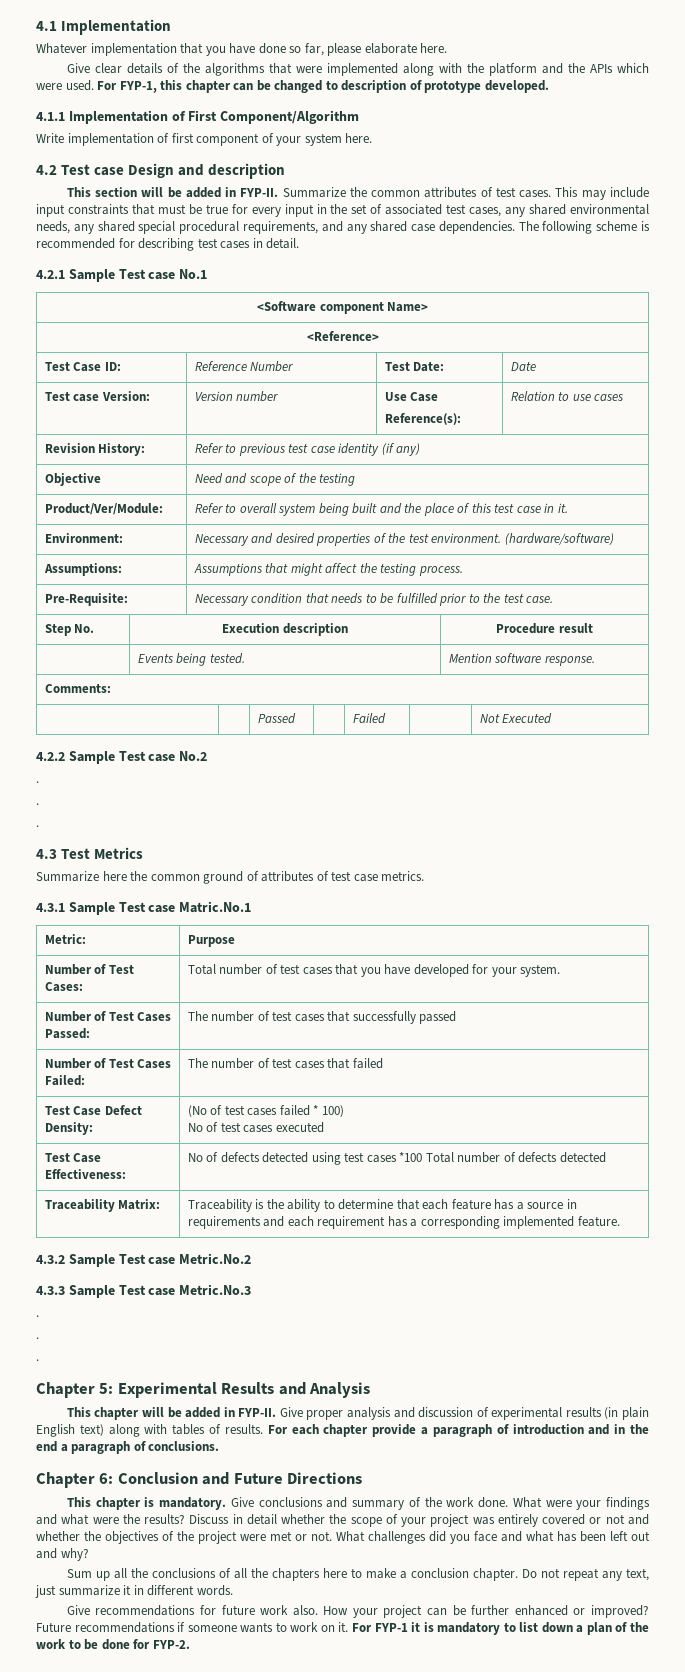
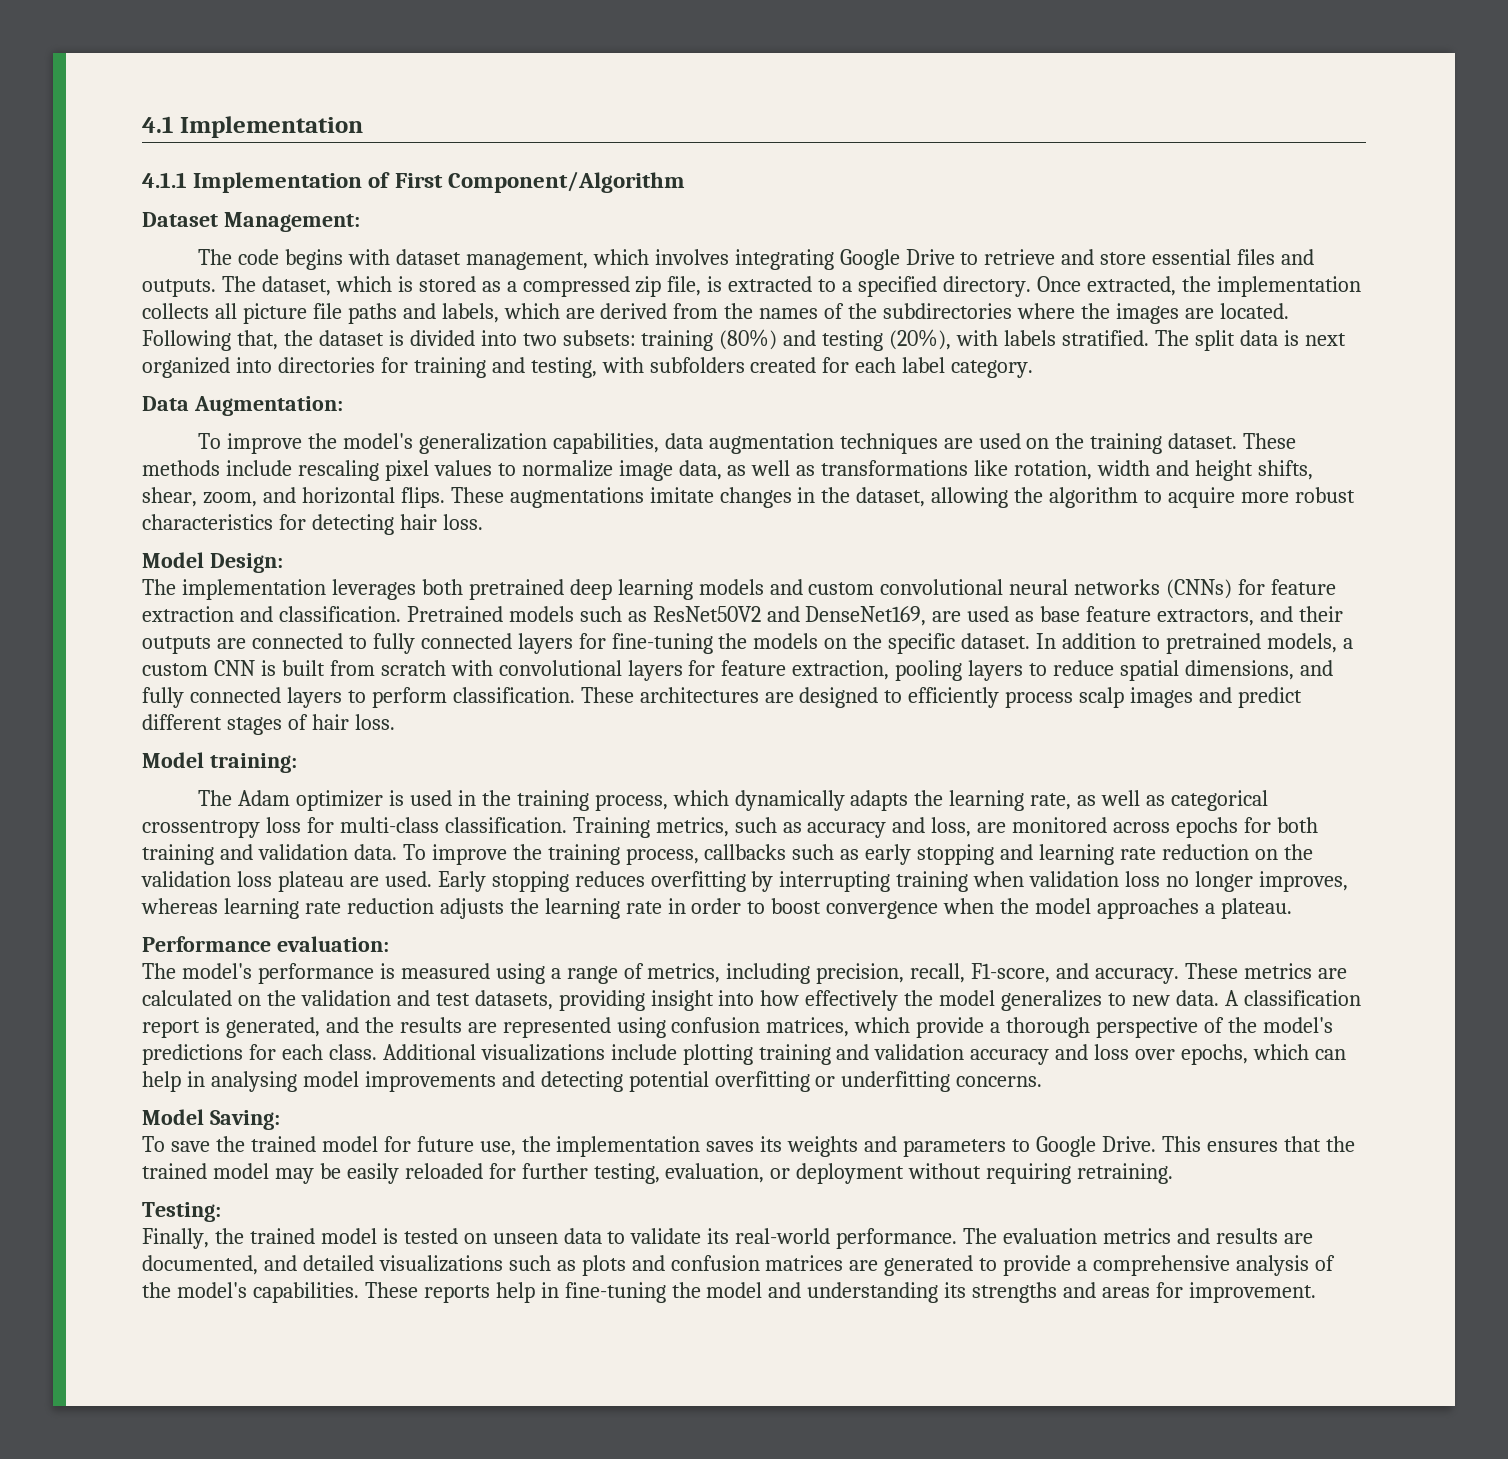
[36,43,448,56] [66,63,649,76] [36,80,549,93] // Whatever implementation that you have done so far, please elaborate here. // Give clear details of the algorithms that were implemented along with the platform and the APIs which were used. For FYP-1, this chapter can be changed to description of prototype developed. -> (363, 127) none
[36,133,373,146] [36,163,286,179] [66,187,649,200] [36,204,649,217] [36,221,650,234] [36,238,300,251] [36,269,208,282] [256,301,429,314] [306,331,379,341] [44,362,121,372] [194,361,294,372] [384,362,445,372] [510,362,536,371] [44,391,150,402] [194,391,279,402] [384,392,439,402] [384,413,461,425] [510,391,624,401] [44,443,146,456] [194,443,421,456] [44,473,101,486] [194,473,356,486] [44,503,163,515] [194,503,568,516] [44,533,123,543] [194,533,614,546] [43,563,122,576] [193,563,463,576] [44,593,128,606] [194,593,554,606] [44,624,95,636] [222,623,348,636] [496,623,593,634] [137,653,245,666] [448,653,595,666] [44,684,111,693] [257,713,296,724] [352,713,386,724] [479,713,553,724] [36,751,208,764] [36,781,39,783] [36,803,39,805] [36,825,39,827] [36,847,144,859] [36,871,425,884] [36,901,252,915] [44,934,86,944] [187,935,235,947] [44,964,134,975] [44,982,83,992] [187,964,561,977] [44,1011,172,1022] [44,1028,90,1039] [187,1011,457,1024] [44,1058,172,1069] [44,1075,85,1086] [187,1058,383,1069] [44,1105,142,1116] [44,1122,93,1135] [187,1105,344,1117] [187,1122,324,1133] [44,1153,102,1163] [44,1169,126,1179] [187,1152,606,1165] [44,1199,161,1212] [187,1199,577,1212] [187,1216,620,1229] [36,1253,252,1267] [36,1284,252,1298] [36,1315,39,1317] [36,1337,39,1339] [36,1359,39,1361] [36,1382,371,1398] [66,1407,649,1420] [36,1424,650,1437] [36,1441,220,1454] [36,1472,363,1488] [66,1497,651,1510] [36,1514,649,1527] [36,1531,650,1544] [36,1548,89,1561] [66,1568,649,1581] [35,1585,233,1598] [66,1605,649,1618] [36,1622,649,1635] [36,1639,190,1650] Write implementation of first component of your system here. // 4.2 Test case Design and description // This section will be added in FYP-II. Summarize the common attributes of test cases. This may include input constraints that must be true for every input in the set of associated test cases, any shared environmental needs, any shared special procedural requirements, and any shared case dependencies. The following scheme is recommended for describing test cases in detail. // 4.2.1 Sample Test case No.1 // <Software component Name> // <Reference> // Test Case ID: | Reference Number | Test Date: | Date // Test case Version: | Version number | Use Case // Reference(s): | Relation to use cases // Revision History: | Refer to previous test case identity (if any) // Objective | Need and scope of the testing // Product/Ver/Module: | Refer to overall system being built and the place of this test case in it. // Environment: | Necessary and desired properties of the test environment. (hardware/software) // Assumptions: | Assumptions that might affect the testing process. // Pre-Requisite: | Necessary condition that needs to be fulfilled prior to the test case. // Step No. | Execution description | Procedure result // | Events being tested. | Mention software response. // Comments: // | | Passed | | Failed | | Not Executed // 4.2.2 Sample Test case No.2 // . // . // . // 4.3 Test Metrics // Summarize here the common ground of attributes of test case metrics. // 4.3.1 Sample Test case Matric.No.1 // Metric: | Purpose // Number of Test Cases: | Total number of test cases that you have developed for your system. // Number of Test Cases Passed: | The number of test cases that successfully passed // Number of Test Cases Failed: | The number of test cases that failed // Test Case Defect Density: | (No of test cases failed * 100) // No of test cases executed // Test Case Effectiveness: | No of defects detected using test cases *100 Total number of defects detected // Traceability Matrix: | Traceability is the ability to determine that each feature has a source in requirements and each requirement has a corresponding implemented feature. // 4.3.2 Sample Test case Metric.No.2 // 4.3.3 Sample Test case Metric.No.3 // . // . // . // Chapter 5: Experimental Results and Analysis // This chapter will be added in FYP-II. Give proper analysis and discussion of experimental results (in plain English text) along with tables of results. For each chapter provide a paragraph of introduction and in the end a paragraph of conclusions. // Chapter 6: Conclusion and Future Directions // This chapter is mandatory. Give conclusions and summary of the work done. What were your findings and what were the results? Discuss in detail whether the scope of your project was entirely covered or not and whether the objectives of the project were met or not. What challenges did you face and what has been left out and why? // Sum up all the conclusions of all the chapters here to make a conclusion chapter. Do not repeat any text, just summarize it in different words. // Give recommendations for future work also. How your project can be further enhanced or improved? Future recommendations if someone wants to work on it. For FYP-1 it is mandatory to list down a plan of the work to be done for FYP-2. -> [142,212,360,232] [198,249,1315,270] [142,276,1361,297] [142,303,1289,324] [142,329,1346,351] [142,357,1034,378] [142,396,343,416] [198,433,1297,454] [142,460,1313,481] [142,487,1355,508] [142,514,483,535] [142,552,283,573] [142,579,1337,600] [142,606,1343,626] [142,633,1353,654] [142,660,1333,681] [142,687,1303,708] [142,714,395,735] [142,752,297,773] [198,790,1269,811] [142,817,1318,838] [142,844,1313,865] [141,871,1348,892] [141,898,1292,919] [142,936,389,952] [142,963,1347,984] [142,990,1361,1011] [142,1017,1333,1038] [142,1044,1346,1065] [142,1071,1043,1092] [142,1109,280,1130] [142,1136,1355,1157] [142,1163,1174,1184] [142,1202,221,1222] [142,1228,1313,1249] [142,1255,1335,1276] [142,1282,1316,1303] Dataset Management: // The code begins with dataset management, which involves integrating Google Drive to retrieve and store essential files and outputs. The dataset, which is stored as a compressed zip file, is extracted to a specified directory. Once extracted, the implementation collects all picture file paths and labels, which are derived from the names of the subdirectories where the images are located. Following that, the dataset is divided into two subsets: training (80%) and testing (20%), with labels stratified. The split data is next organized into directories for training and testing, with subfolders created for each label category. // Data Augmentation: // To improve the model's generalization capabilities, data augmentation techniques are used on the training dataset. These methods include rescaling pixel values to normalize image data, as well as transformations like rotation, width and height shifts, shear, zoom, and horizontal flips. These augmentations imitate changes in the dataset, allowing the algorithm to acquire more robust characteristics for detecting hair loss. // Model Design: // The implementation leverages both pretrained deep learning models and custom convolutional neural networks (CNNs) for feature extraction and classification. Pretrained models such as ResNet50V2 and DenseNet169, are used as base feature extractors, and their outputs are connected to fully connected layers for fine-tuning the models on the specific dataset. In addition to pretrained models, a custom CNN is built from scratch with convolutional layers for feature extraction, pooling layers to reduce spatial dimensions, and fully connected layers to perform classification. These architectures are designed to efficiently process scalp images and predict different stages of hair loss. // Model training: // The Adam optimizer is used in the training process, which dynamically adapts the learning rate, as well as categorical crossentropy loss for multi-class classification. Training metrics, such as accuracy and loss, are monitored across epochs for both training and validation data. To improve the training process, callbacks such as early stopping and learning rate reduction on the validation loss plateau are used. Early stopping reduces overfitting by interrupting training when validation loss no longer improves, whereas learning rate reduction adjusts the learning rate in order to boost convergence when the model approaches a plateau. // Performance evaluation: // The model's performance is measured using a range of metrics, including precision, recall, F1-score, and accuracy. These metrics are calculated on the validation and test datasets, providing insight into how effectively the model generalizes to new data. A classification report is generated, and the results are represented using confusion matrices, which provide a thorough perspective of the model's predictions for each class. Additional visualizations include plotting training and validation accuracy and loss over epochs, which can help in analysing model improvements and detecting potential overfitting or underfitting concerns. // Model Saving: // To save the trained model for future use, the implementation saves its weights and parameters to Google Drive. This ensures that the trained model may be easily reloaded for further testing, evaluation, or deployment without requiring retraining. // Testing: // Finally, the trained model is tested on unseen data to validate its real-world performance. The evaluation metrics and results are documented, and detailed visualizations such as plots and confusion matrices are generated to provide a comprehensive analysis of the model's capabilities. These reports help in fine-tuning the model and understanding its strengths and areas for improvement.

